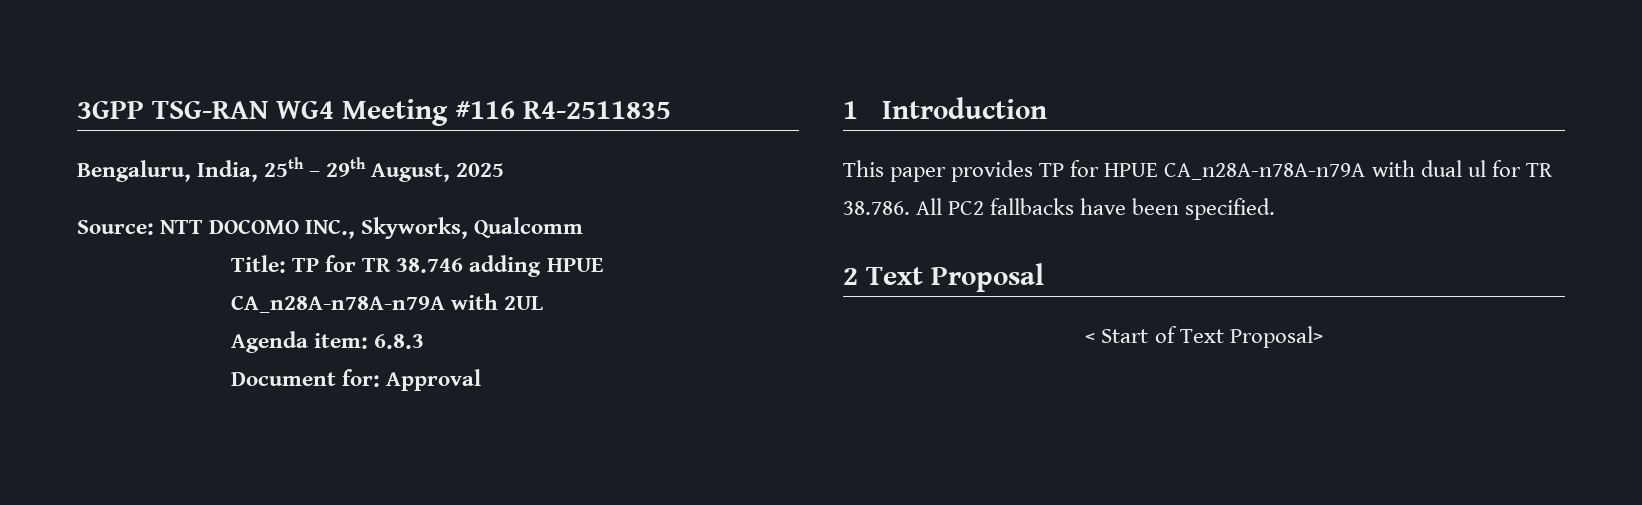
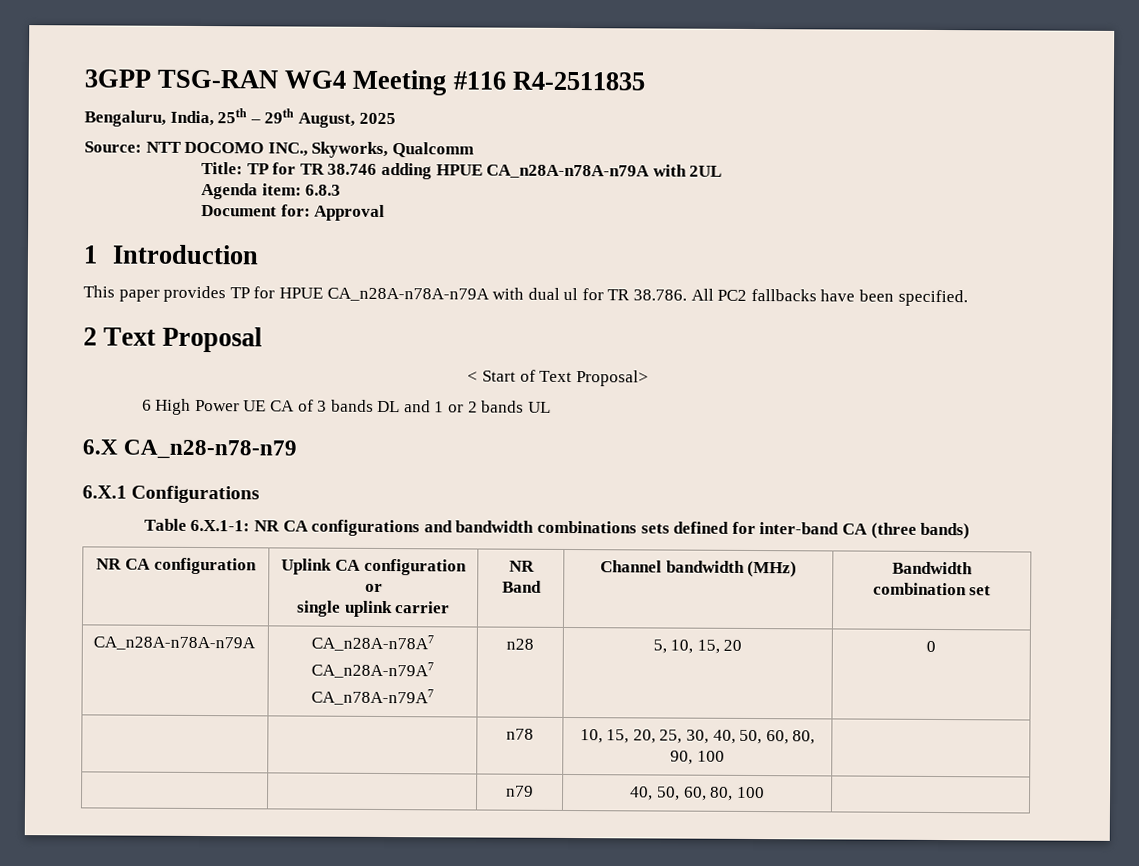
(1323, 337) none -> [141,398,551,415] [82,439,298,460] [82,485,261,504] [143,518,971,540] [96,557,257,575] [281,558,467,576] [364,583,383,592] [296,600,451,618] [508,560,535,572] [501,580,542,593] [599,560,798,578] [892,561,973,575] [872,582,992,596] [93,636,257,651] [311,634,434,652] [311,661,434,679] [311,688,434,706] [506,638,534,650] [652,639,743,654] [926,640,936,652] [506,728,534,740] [579,729,816,745] [670,750,725,765] [506,785,534,797] [630,786,765,801] // 6 High Power UE CA of 3 bands DL and 1 or 2 bands UL // 6.X CA_n28-n78-n79 // 6.X.1 Configurations // Table 6.X.1-1: NR CA configurations and bandwidth combinations sets defined for inter-band CA (three bands) // NR CA configuration | Uplink CA configuration or // single uplink carrier | NR Band | Channel bandwidth (MHz) | Bandwidth combination set // CA_n28A-n78A-n79A | CA_n28A-n78A7 // CA_n28A-n79A7 // CA_n78A-n79A7 | n28 | 5, 10, 15, 20 | 0 // | | n78 | 10, 15, 20, 25, 30, 40, 50, 60, 80, 90, 100 | // | | n79 | 40, 50, 60, 80, 100 |

